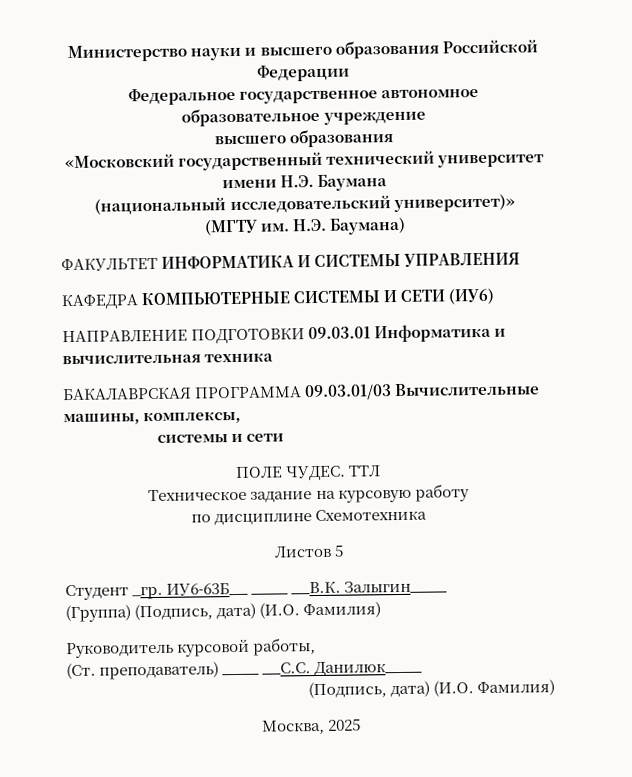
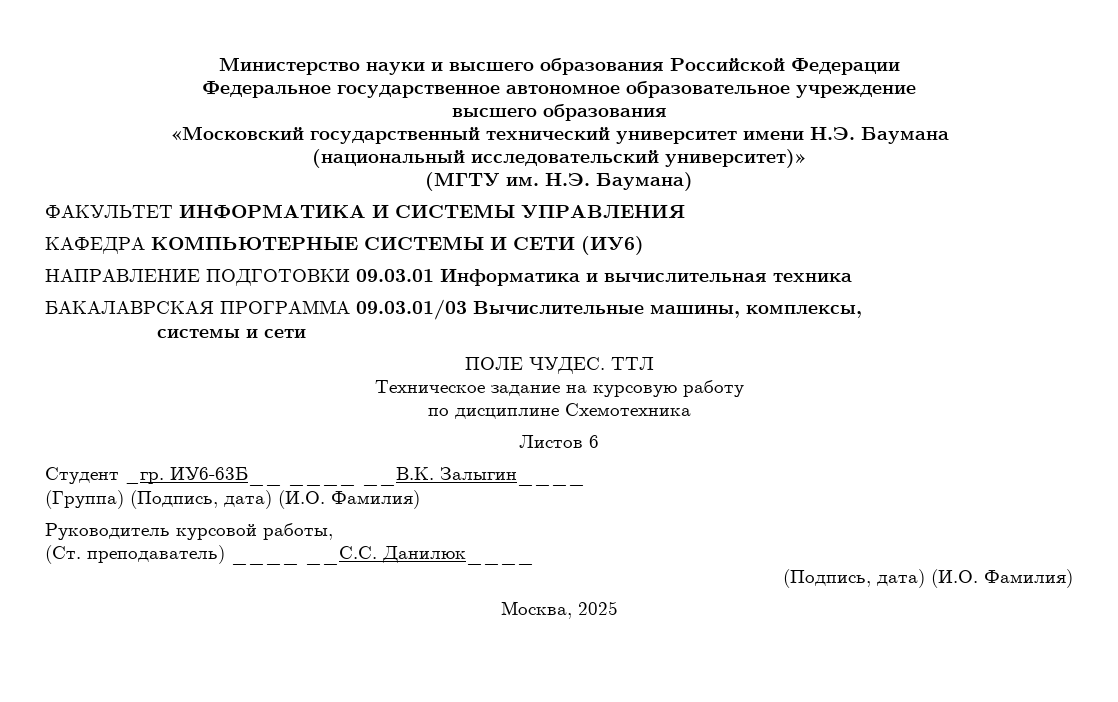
[334,544,345,557] 5 -> [589,435,599,448] 6

